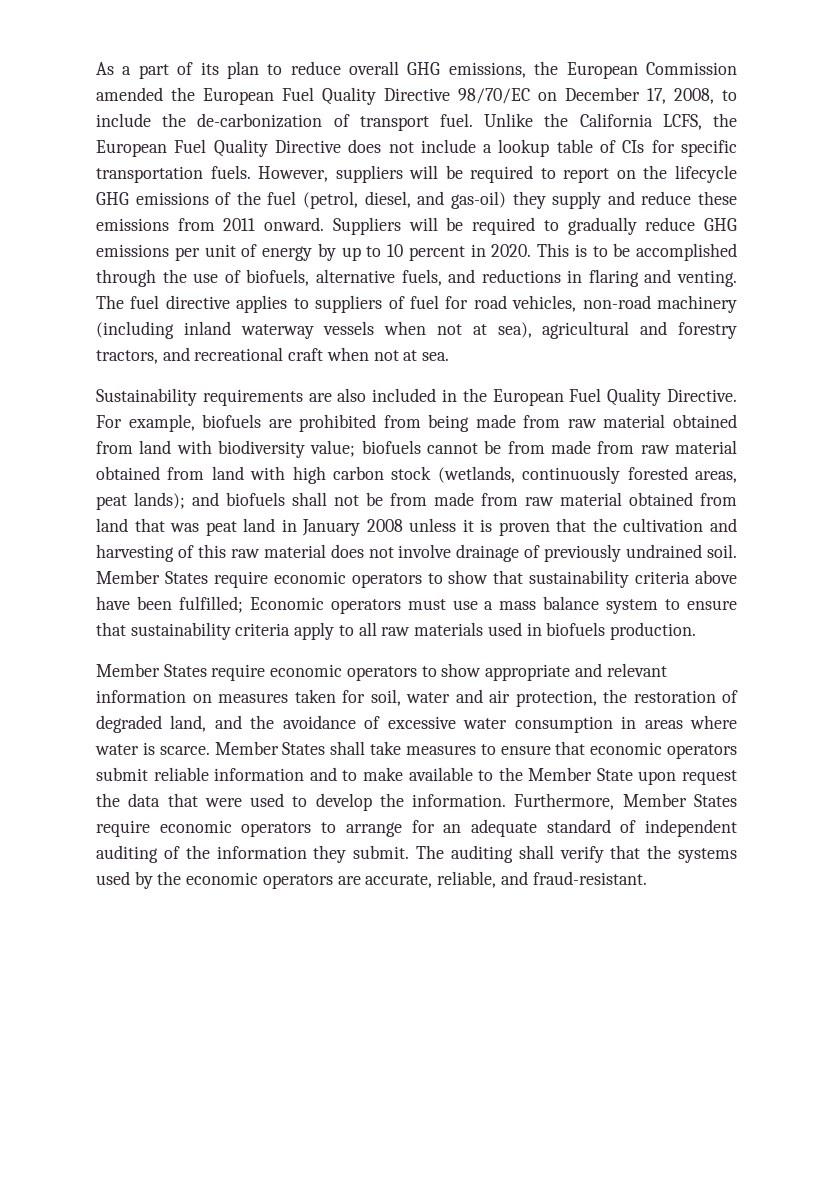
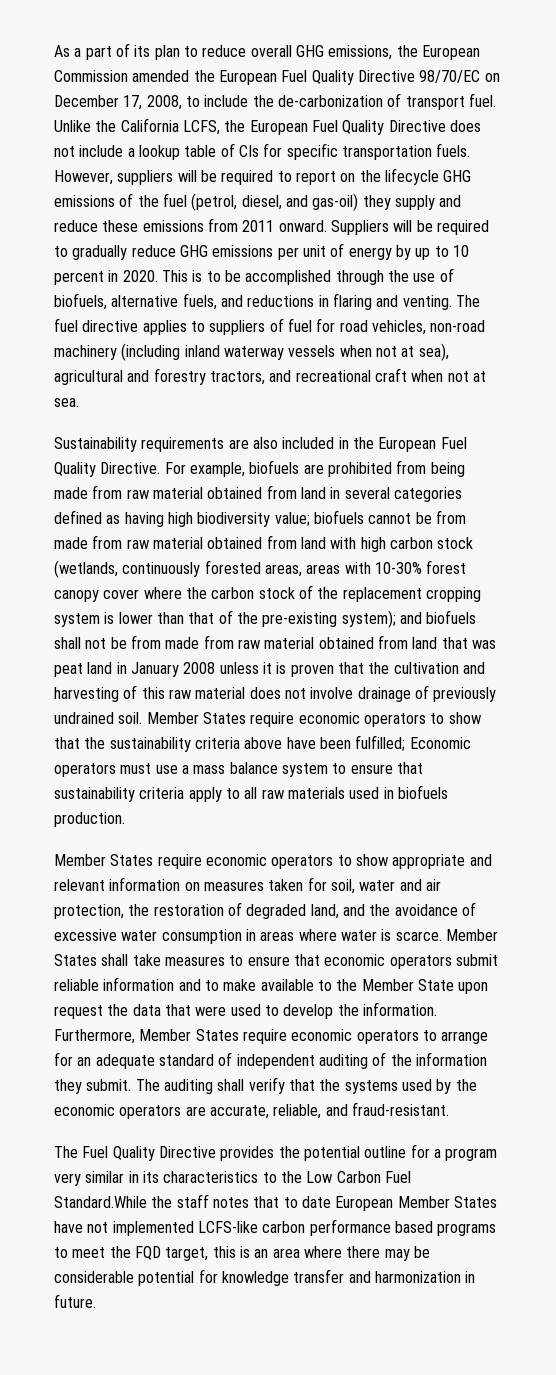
[176,440,212,454] with -> [330,487,462,502] [54,510,193,527] in several categories defined as having high
[96,492,185,510] peat lands); -> [306,560,467,574] [54,585,481,602] [54,610,396,628] areas with 10-30% forest canopy cover where the carbon stock of the replacement cropping system is lower than that of the pre-existing system);
(524, 577) none -> [84,737,106,749] the
(647, 878) none -> [54,1144,498,1161] [54,1171,411,1186] [54,1194,497,1211] [54,1219,497,1236] [54,1246,430,1261] [54,1269,476,1286] [54,1294,96,1308] // The Fuel Quality Directive provides the potential outline for a program very similar in its characteristics to the Low Carbon Fuel Standard.While the staff notes that to date European Member States have not implemented LCFS-like carbon performance based programs to meet the FQD target, this is an area where there may be considerable potential for knowledge transfer and harmonization in future.

